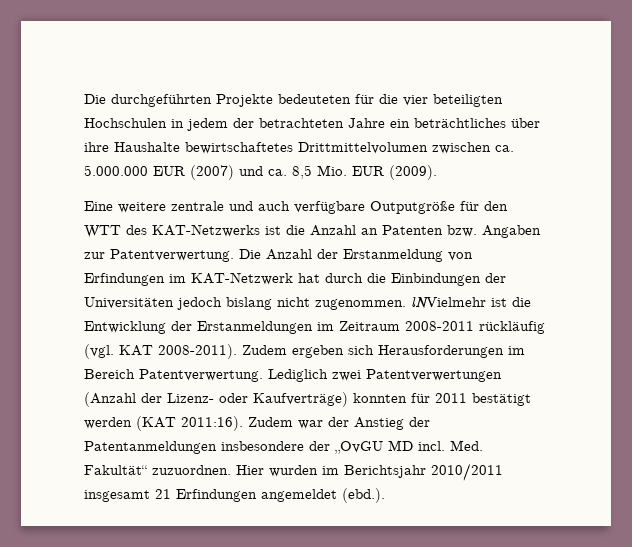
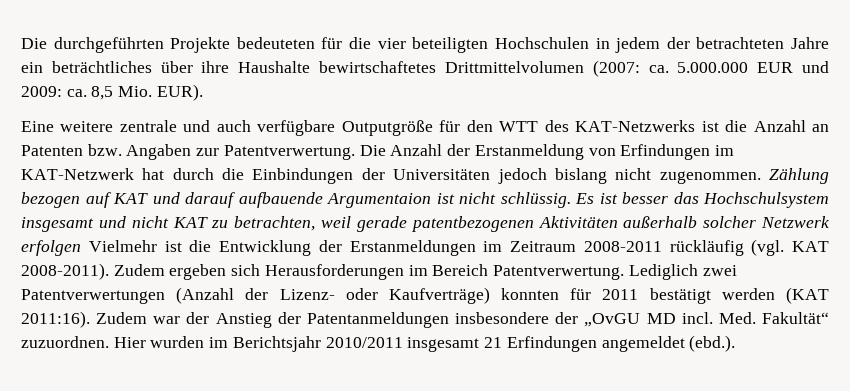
[432,142,491,154] zwischen -> [592,60,640,77] (2007:
[190,165,263,180] (2007) und -> [802,61,830,73] [21,86,62,97] und 2009:
[352,165,437,180] EUR (2009). -> [156,84,203,101] EUR).
[411,296,486,309] lNVielmehr -> [769,168,830,184] [21,192,829,208] [21,216,831,232] [21,240,157,256] Zählung bezogen auf KAT und darauf aufbauende Argumentaion ist nicht schlüssig. Es ist besser das Hochschulsystem insgesamt und nicht KAT zu betrachten, weil gerade patentbezogenen Aktivitäten außerhalb solcher Netzwerk erfolgen Vielmehr

